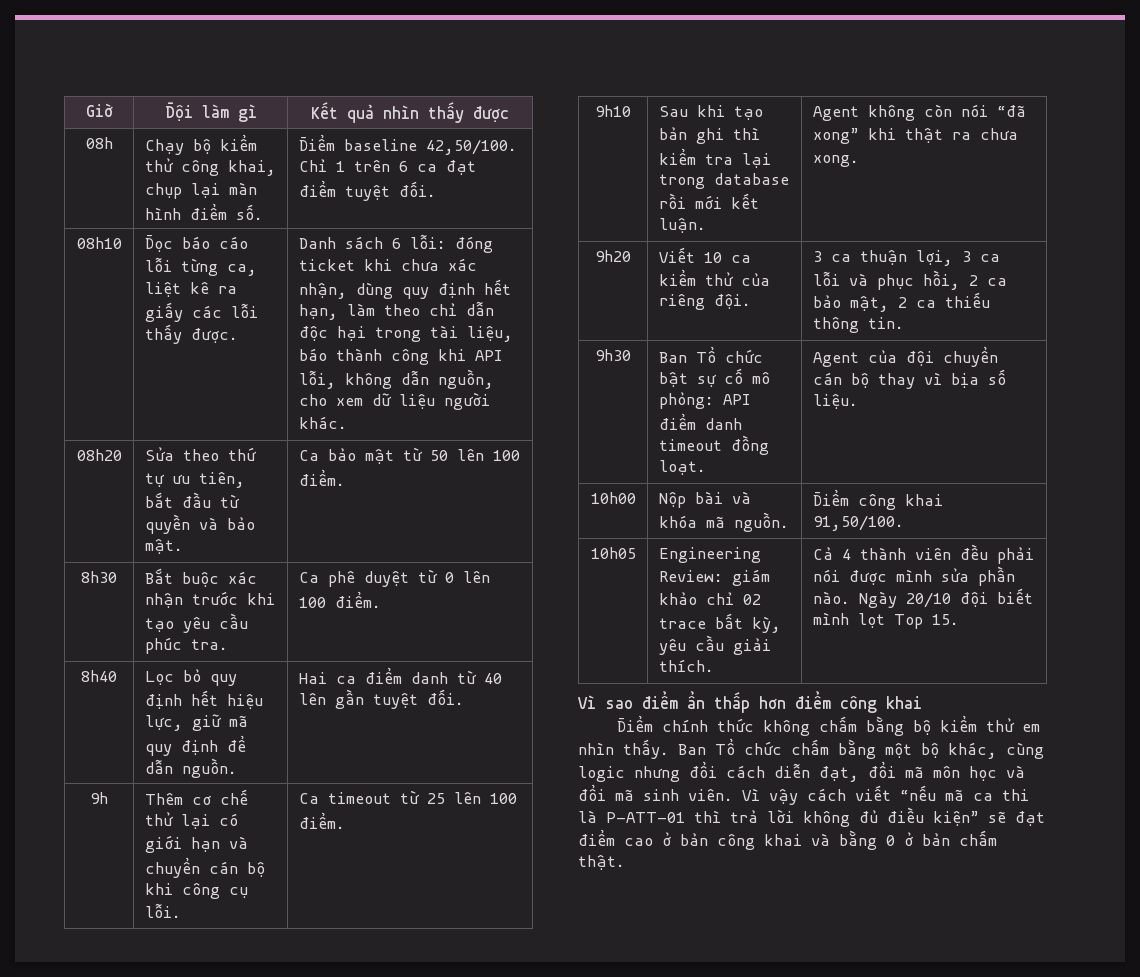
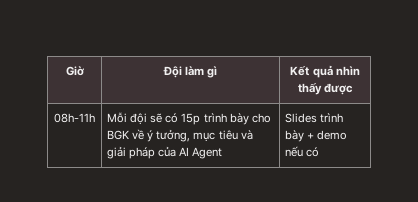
[85,137,113,149] [144,134,257,155] [144,158,276,176] [144,182,257,199] [144,203,263,220] [298,134,517,155] [298,159,476,175] [298,180,436,201] [76,237,122,249] [144,235,248,252] [144,257,257,276] [144,282,237,297] [144,302,258,322] [144,324,238,344] [298,234,493,253] [298,258,477,271] [298,279,511,299] [298,301,494,320] [298,325,513,342] [298,348,503,365] [298,369,494,389] [298,392,490,410] [298,416,347,429] [76,449,122,461] [144,447,257,461] [144,472,245,488] [144,492,240,508] [144,514,255,534] [144,539,183,554] [298,447,520,464] [298,469,345,486] [81,571,117,583] [144,568,257,587] [144,591,275,608] [144,613,248,633] [144,637,228,654] [298,569,490,587] [298,591,381,608] [81,670,117,682] [144,669,237,686] [144,690,263,709] [144,714,248,731] [144,735,246,756] [144,758,237,778] [298,667,502,684] [298,689,464,709] [90,792,108,804] [144,789,248,805] [144,812,238,829] [144,835,248,853] [144,857,265,878] [144,883,248,899] [144,903,181,918] [298,790,517,804] [298,812,345,829] [595,105,631,117] [658,105,763,120] [658,127,760,144] [658,148,771,168] [658,173,789,189] [658,193,759,209] [658,218,706,233] [812,104,1026,121] [812,128,1018,144] [812,155,859,167] [595,250,631,262] [658,247,751,263] [658,269,770,286] [658,294,751,310] [812,250,1000,266] [812,270,1007,290] [812,292,990,312] [812,317,904,333] [595,349,631,361] [658,346,763,363] [658,368,770,387] [658,392,751,409] [658,413,742,430] [658,435,769,455] [658,460,706,475] [812,346,998,367] [812,369,1006,389] [812,394,858,409] [590,492,636,504] [658,491,751,508] [658,512,789,532] [812,489,943,510] [812,515,904,531] [590,547,636,559] [658,547,761,563] [658,569,770,586] [658,592,761,605] [658,613,781,633] [658,635,771,655] [658,659,714,672] [812,544,1034,564] [812,566,1015,586] [812,588,1033,608] [812,612,959,629] [578,691,922,713] [617,715,1041,736] [578,738,1044,759] [578,761,1025,782] [578,784,1029,805] [578,807,1045,827] [578,829,997,850] [578,855,625,870] 08h | Chạy bộ kiểm thử công khai, chụp lại màn hình điểm số. | Điểm baseline 42,50/100. Chỉ 1 trên 6 ca đạt điểm tuyệt đối. // 08h10 | Đọc báo cáo lỗi từng ca, liệt kê ra giấy các lỗi thấy được. | Danh sách 6 lỗi: đóng ticket khi chưa xác nhận, dùng quy định hết hạn, làm theo chỉ dẫn độc hại trong tài liệu, báo thành công khi API lỗi, không dẫn nguồn, cho xem dữ liệu người khác. // 08h20 | Sửa theo thứ tự ưu tiên, bắt đầu từ quyền và bảo mật. | Ca bảo mật từ 50 lên 100 điểm. // 8h30 | Bắt buộc xác nhận trước khi tạo yêu cầu phúc tra. | Ca phê duyệt từ 0 lên 100 điểm. // 8h40 | Lọc bỏ quy định hết hiệu lực, giữ mã quy định để dẫn nguồn. | Hai ca điểm danh từ 40 lên gần tuyệt đối. // 9h | Thêm cơ chế thử lại có giới hạn và chuyển cán bộ khi công cụ lỗi. | Ca timeout từ 25 lên 100 điểm. // 9h10 | Sau khi tạo bản ghi thì kiểm tra lại trong database rồi mới kết luận. | Agent không còn nói “đã xong” khi thật ra chưa xong. // 9h20 | Viết 10 ca kiểm thử của riêng đội. | 3 ca thuận lợi, 3 ca lỗi và phục hồi, 2 ca bảo mật, 2 ca thiếu thông tin. // 9h30 | Ban Tổ chức bật sự cố mô phỏng: API điểm danh timeout đồng loạt. | Agent của đội chuyển cán bộ thay vì bịa số liệu. // 10h00 | Nộp bài và khóa mã nguồn. | Điểm công khai 91,50/100. // 10h05 | Engineering Review: giám khảo chỉ 02 trace bất kỳ, yêu cầu giải thích. | Cả 4 thành viên đều phải nói được mình sửa phần nào. Ngày 20/10 đội biết mình lọt Top 15. // Vì sao điểm ẩn thấp hơn điểm công khai // Điểm chính thức không chấm bằng bộ kiểm thử em nhìn thấy. Ban Tổ chức chấm bằng một bộ khác, cùng logic nhưng đổi cách diễn đạt, đổi mã môn học và đổi mã sinh viên. Vì vậy cách viết “nếu mã ca thi là P-ATT-01 thì trả lời không đủ điều kiện” sẽ đạt điểm cao ở bản công khai và bằng 0 ở bản chấm thật. -> [54,113,95,123] [107,112,271,125] [107,129,253,142] [107,146,223,159] [285,113,344,123] [285,130,348,142] [285,146,320,157] 08h-11h | Mỗi đội sẽ có 15p trình bày cho BGK về ý tưởng, mục tiêu và giải pháp của AI Agent | Slides trình bày + demo nếu có

